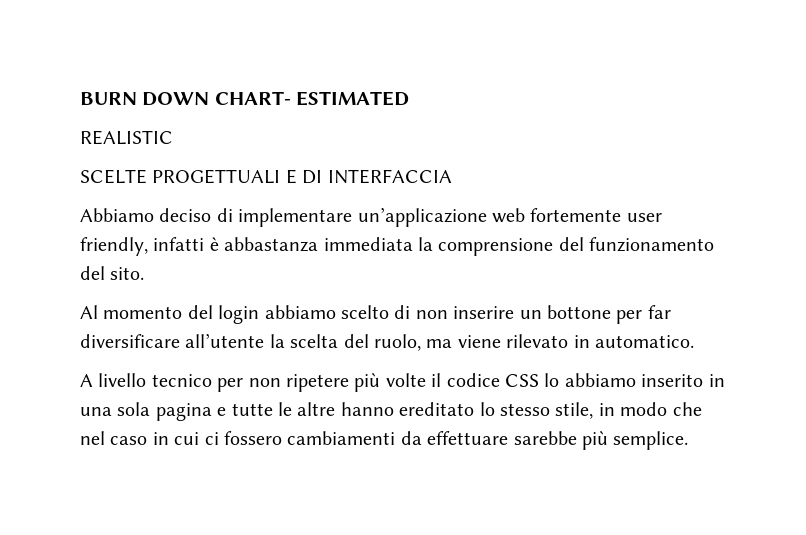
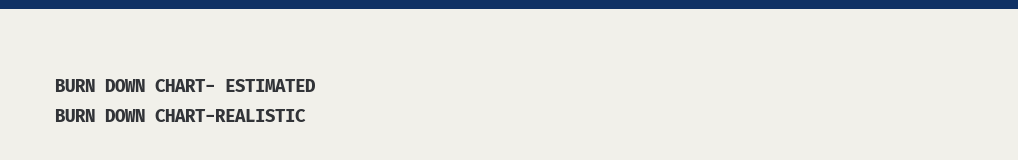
[80,130,173,145] [80,169,452,184] [80,207,662,227] [80,237,715,256] [80,266,145,280] [80,305,671,324] [80,333,694,351] [80,373,725,392] [80,402,702,421] [80,431,689,450] REALISTIC // SCELTE PROGETTUALI E DI INTERFACCIA // Abbiamo deciso di implementare un’applicazione web fortemente user friendly, infatti è abbastanza immediata la comprensione del funzionamento del sito. // Al momento del login abbiamo scelto di non inserire un bottone per far diversificare all’utente la scelta del ruolo, ma viene rilevato in automatico. // A livello tecnico per non ripetere più volte il codice CSS lo abbiamo inserito in una sola pagina e tutte le altre hanno ereditato lo stesso stile, in modo che nel caso in cui ci fossero cambiamenti da effettuare sarebbe più semplice. -> [55,109,306,122] BURN DOWN CHART-REALISTIC

